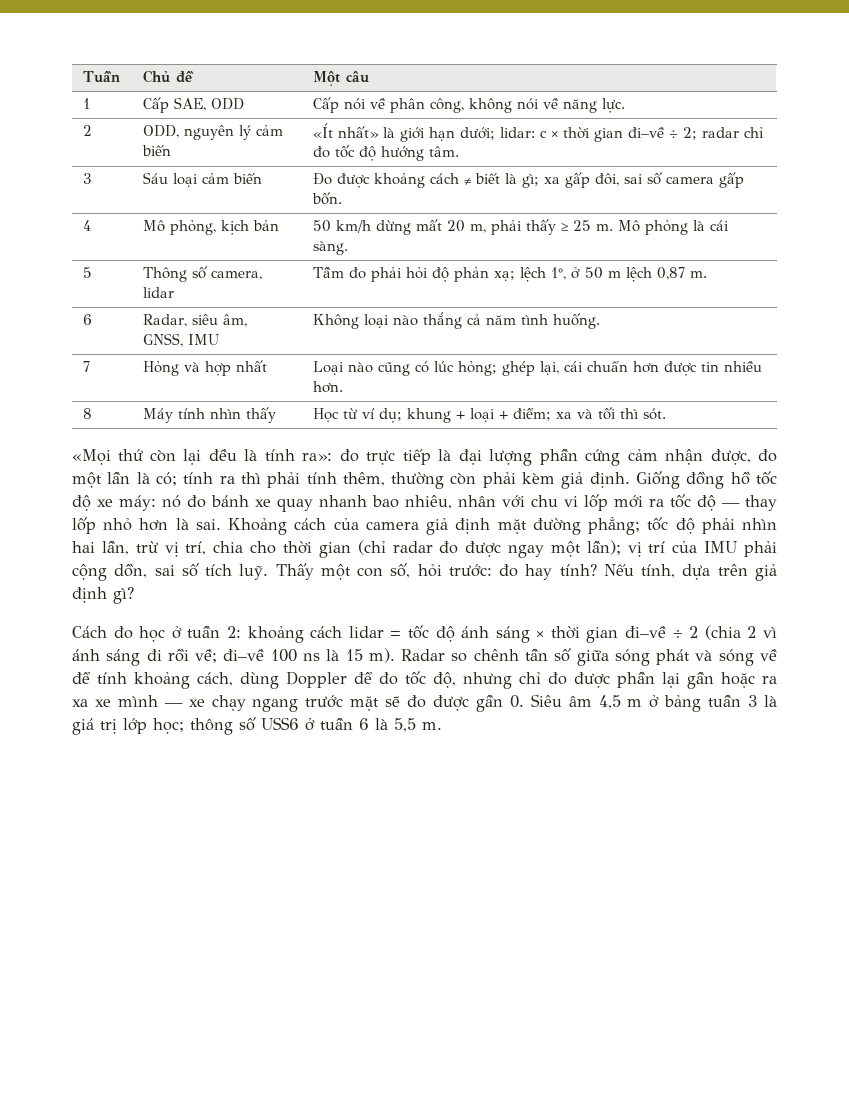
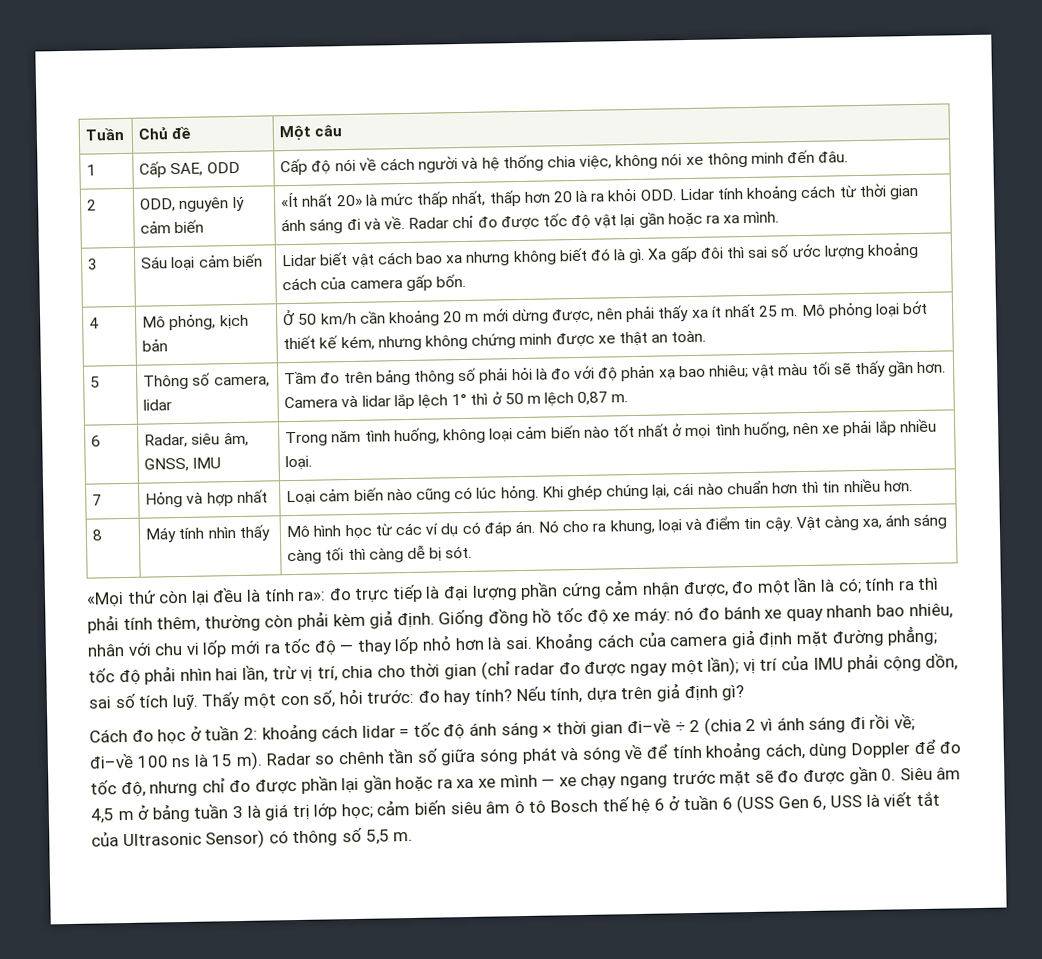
[344,98,626,113] nói về phân công, không nói về năng lực. -> [311,149,849,175] độ nói về cách người và hệ thống chia việc, không nói xe thông minh đến đâu.
[338,126,765,142] [313,145,460,161] nhất» là giới hạn dưới; lidar: c × thời gian đi–về ÷ 2; radar chỉ đo tốc độ hướng tâm. -> [301,183,919,208] [281,211,780,234] nhất 20» là mức thấp nhất, thấp hơn 20 là ra khỏi ODD. Lidar tính khoảng cách từ thời gian ánh sáng đi và về. Radar chỉ đo được tốc độ vật lại gần hoặc ra xa mình.
[313,172,663,188] Đo được khoảng cách ≠ biết là gì; xa gấp đôi, sai số -> [282,242,919,268] [282,277,347,291] Lidar biết vật cách bao xa nhưng không biết đó là gì. Xa gấp đôi thì sai số ước lượng khoảng cách của
(280, 225) none -> [282,309,297,326] Ở
[376,219,730,235] [313,241,349,255] dừng mất 20 m, phải thấy ≥ 25 m. Mô phỏng là cái sàng. -> [359,300,929,327] [283,329,707,351] cần khoảng 20 m mới dừng được, nên phải thấy xa ít nhất 25 m. Mô phỏng loại bớt thiết kế kém, nhưng không chứng minh được xe thật an toàn.
[371,267,567,282] phải hỏi độ phản xạ; lệch 1°, -> [343,360,947,386] [284,393,489,410] trên bảng thông số phải hỏi là đo với độ phản xạ bao nhiêu; vật màu tối sẽ thấy gần hơn. Camera và lidar lắp lệch 1° thì
[313,312,601,329] Không loại nào thắng cả năm tình huống. -> [285,418,937,447] [285,455,313,471] Trong năm tình huống, không loại cảm biến nào tốt nhất ở mọi tình huống, nên xe phải lắp nhiều loại.
(345, 368) none -> [319,487,384,502] cảm biến
[458,361,536,376] hỏng; ghép -> [500,484,650,502] hỏng. Khi ghép chúng
(584, 366) none -> [697,482,724,495] nào
[664,361,698,376] được -> [801,481,820,494] thì
[313,407,640,423] Học từ ví dụ; khung + loại + điểm; xa và tối thì -> [286,513,948,540] [287,544,443,565] Mô hình học từ các ví dụ có đáp án. Nó cho ra khung, loại và điểm tin cậy. Vật càng xa, ánh sáng càng tối thì càng dễ bị
[190,717,388,735] thông số USS6 ở tuần 6 là -> [376,791,940,816] [91,827,363,849] cảm biến siêu âm ô tô Bosch thế hệ 6 ở tuần 6 (USS Gen 6, USS là viết tắt của Ultrasonic Sensor) có thông số

